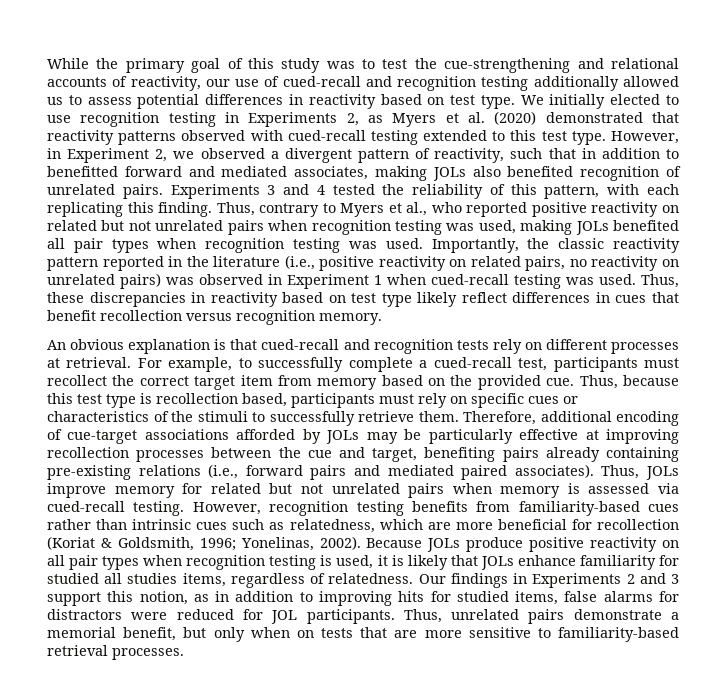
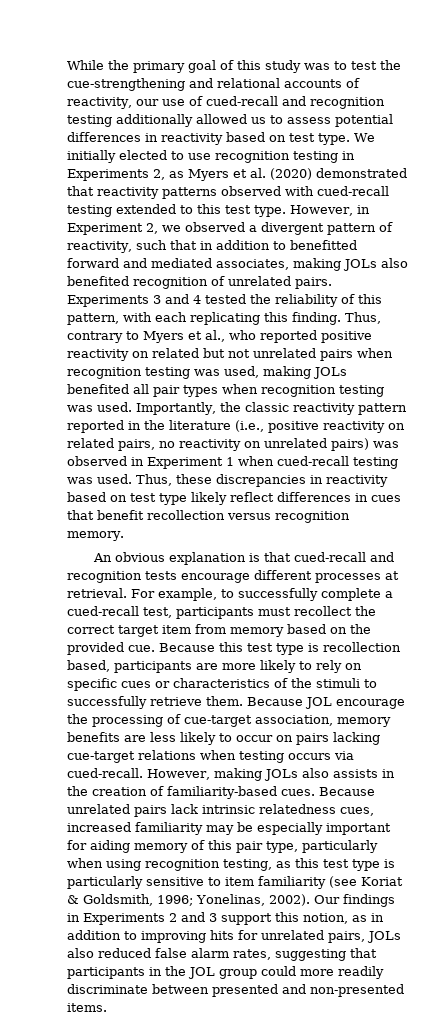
[492,339,542,354] rely on -> [181,573,250,583] encourage
[579,375,679,389] Thus, because -> [159,643,215,652] Because
[379,394,414,404] must -> [196,660,312,673] are more likely to
[463,411,679,426] [47,429,679,444] [47,447,679,462] [47,464,680,480] [47,483,680,498] [47,501,679,516] [47,519,679,533] [47,536,95,550] Therefore, additional encoding of cue-target associations afforded by JOLs may be particularly effective at improving recollection processes between the cue and target, benefiting pairs already containing pre-existing relations (i.e., forward pairs and mediated paired associates). Thus, JOLs improve memory for related but not unrelated pairs when memory is assessed via cued-recall testing. However, recognition testing benefits from familiarity-based cues rather than intrinsic cues such as relatedness, which are more beneficial for recollection (Koriat -> [247,697,405,709] [67,714,391,727] [67,732,380,745] [67,750,354,763] [67,768,395,781] [67,786,375,799] [67,804,374,817] [67,822,391,835] [67,840,378,853] [67,858,395,871] [67,876,403,889] Because JOL encourage the processing of cue-target association, memory benefits are less likely to occur on pairs lacking cue-target relations when testing occurs via cued-recall. However, making JOLs also assists in the creation of familiarity-based cues. Because unrelated pairs lack intrinsic relatedness cues, increased familiarity may be especially important for aiding memory of this pair type, particularly when using recognition testing, as this test type is particularly sensitive to item familiarity (see Koriat
[366,537,679,552] [47,555,679,570] [47,573,414,588] Because JOLs produce positive reactivity on all pair types when recognition testing is used, it is likely that JOLs enhance familiarity for studied all studies items, regardless of relatedness. -> (310, 900) none
[456,591,679,605] [47,609,679,624] [47,627,680,642] [47,645,184,660] studied items, false alarms for distractors were reduced for JOL participants. Thus, unrelated pairs demonstrate a memorial benefit, but only when on tests that are more sensitive to familiarity-based retrieval processes. -> [261,930,401,943] [67,948,377,961] [67,966,384,979] [67,984,404,997] [67,1003,107,1012] unrelated pairs, JOLs also reduced false alarm rates, suggesting that participants in the JOL group could more readily discriminate between presented and non-presented items.

